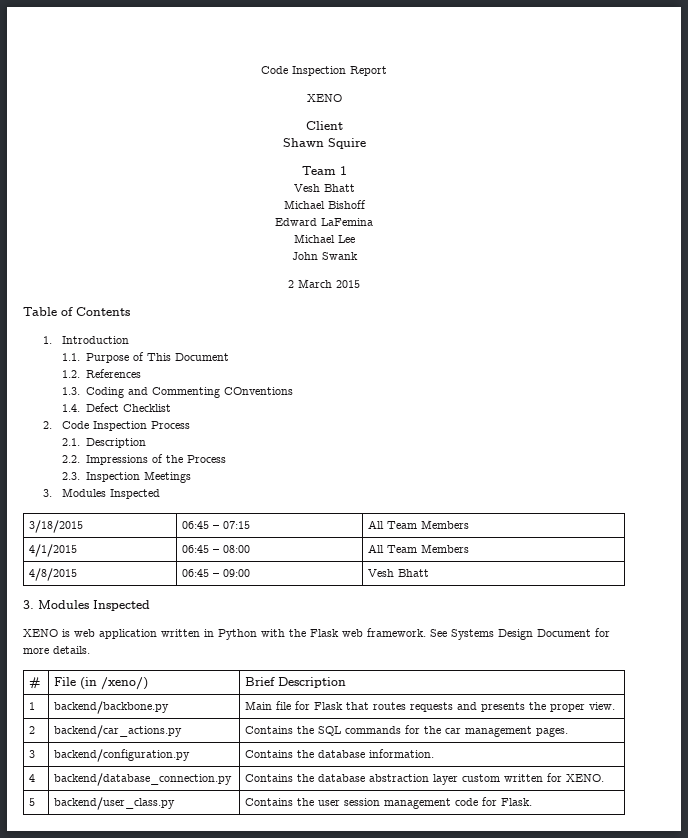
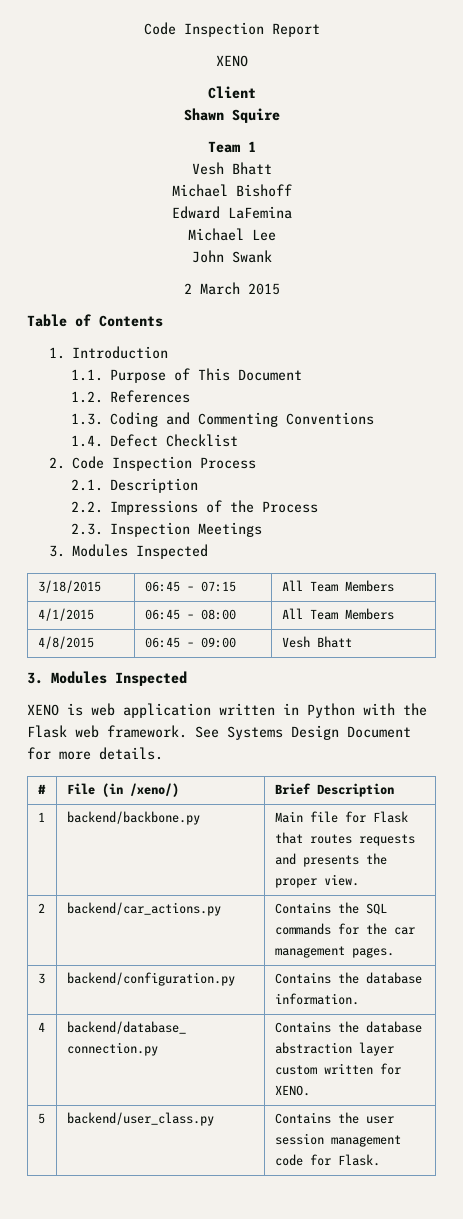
[224,387,294,395] COnventions -> [286,412,375,425] Conventions

